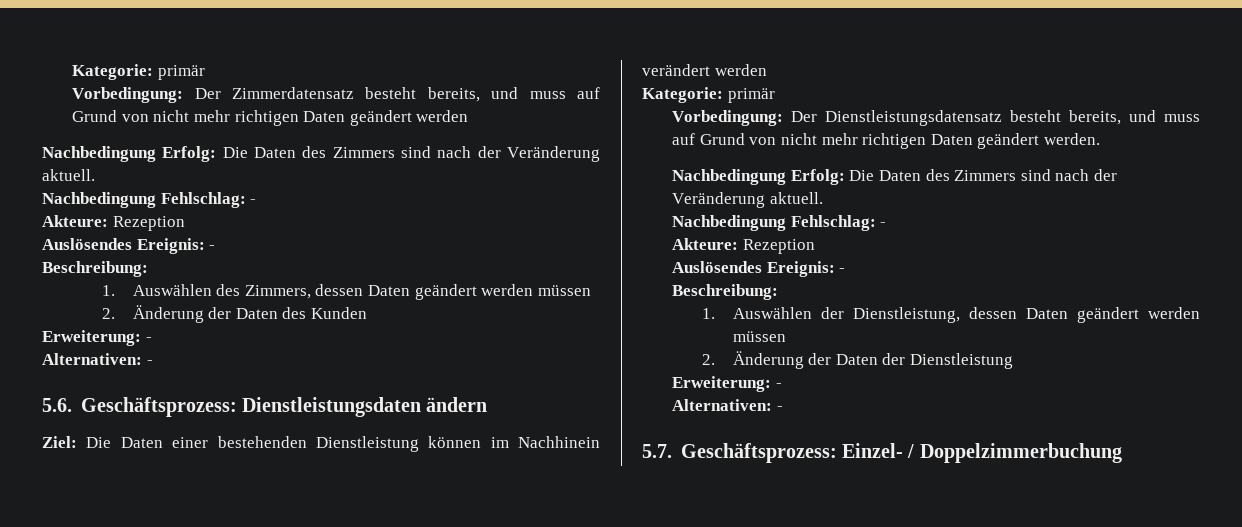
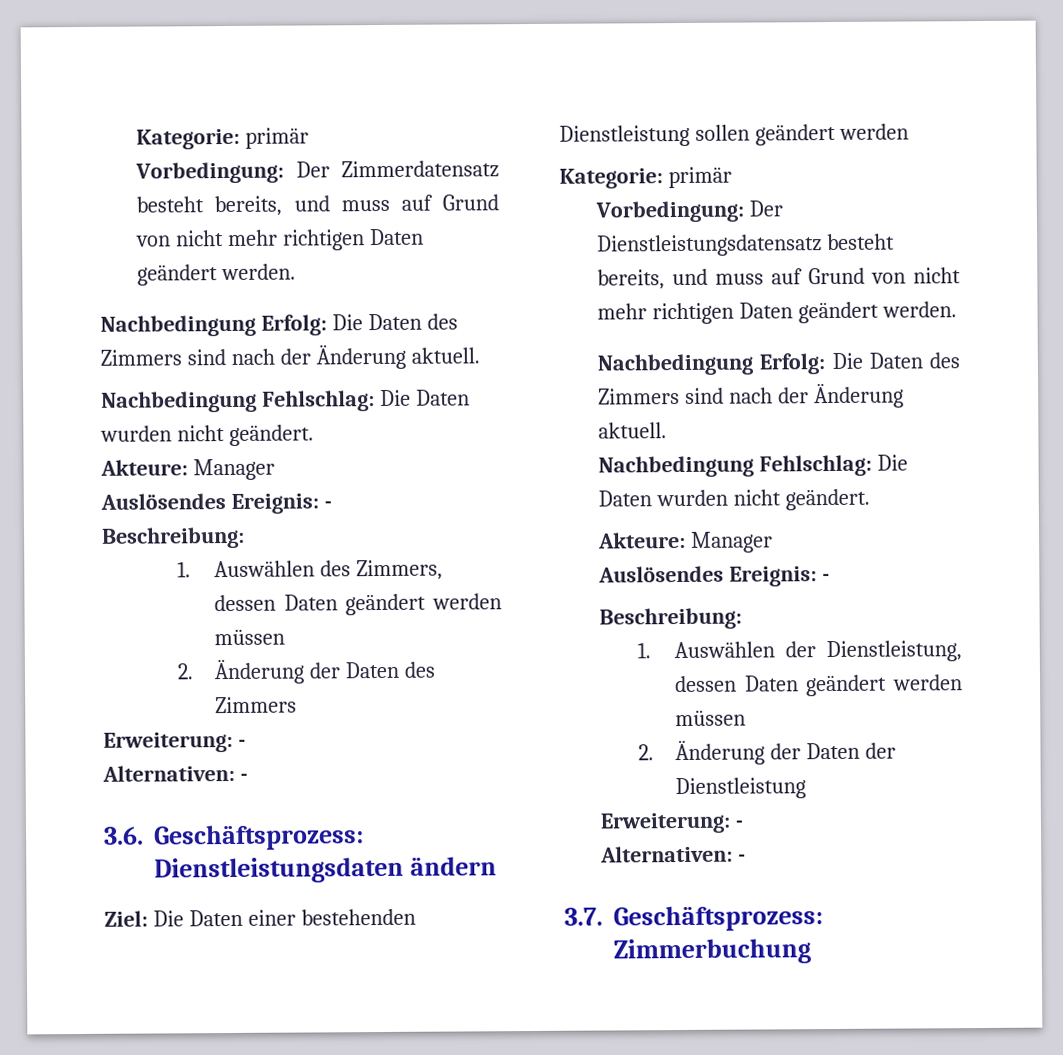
[416,110,469,122] [42,146,600,162] [42,169,95,181] [42,192,257,208] [42,215,185,231] werden // Nachbedingung Erfolg: Die Daten des Zimmers sind nach der Veränderung aktuell. // Nachbedingung Fehlschlag: - // Akteure: Rezeption -> [221,263,297,281] [100,313,458,337] [100,343,480,370] [101,389,470,413] [100,424,314,447] [100,458,275,481] werden. // Nachbedingung Erfolg: Die Daten des Zimmers sind nach der Änderung aktuell. // Nachbedingung Fehlschlag: Die Daten wurden nicht geändert. // Akteure: Manager
[311,307,368,319] [42,330,152,346] [42,353,153,365] [42,398,72,412] Kunden // Erweiterung: - // Alternativen: - // 5.6. -> [214,696,297,714] [103,731,246,753] [102,764,248,782] [103,826,144,845] Zimmers // Erweiterung: - // Alternativen: - // 3.6.
[428,436,600,448] [642,64,710,76] können im Nachhinein verändert -> [694,123,836,146] sollen geändert
[672,192,823,208] [672,215,887,231] [672,238,815,254] Veränderung aktuell. // Nachbedingung Fehlschlag: - // Akteure: Rezeption -> [814,382,905,409] [598,422,668,439] [598,454,909,478] [598,488,871,511] [598,531,774,553] Änderung aktuell. // Nachbedingung Fehlschlag: Die Daten wurden nicht geändert. // Akteure: Manager
[642,443,1122,463] 5.7. Geschäftsprozess: Einzel- / Doppelzimmerbuchung -> [564,905,823,932] [613,938,811,965] 3.7. Geschäftsprozess: Zimmerbuchung

